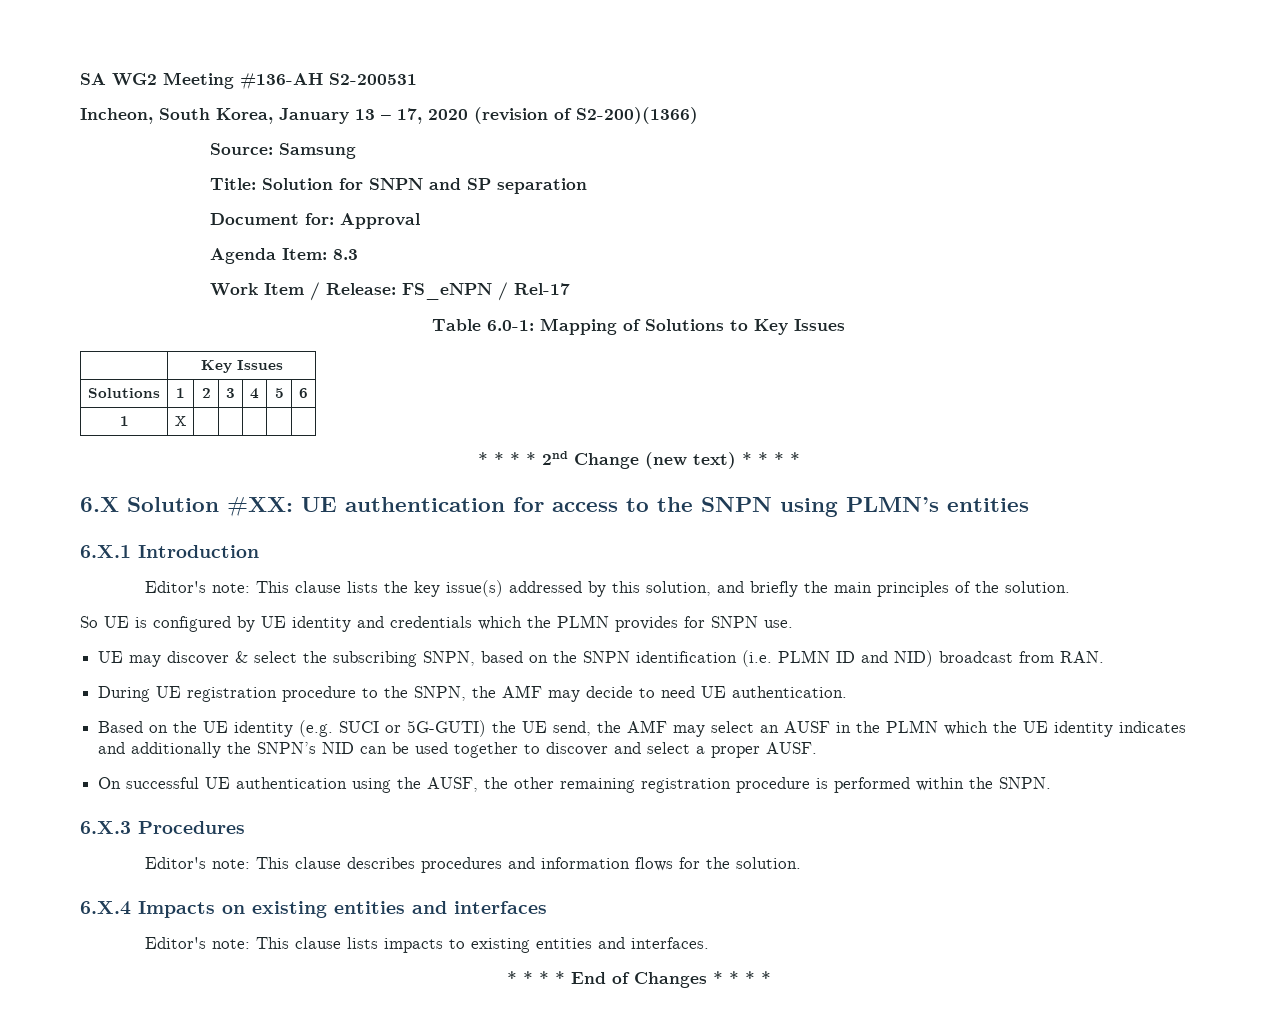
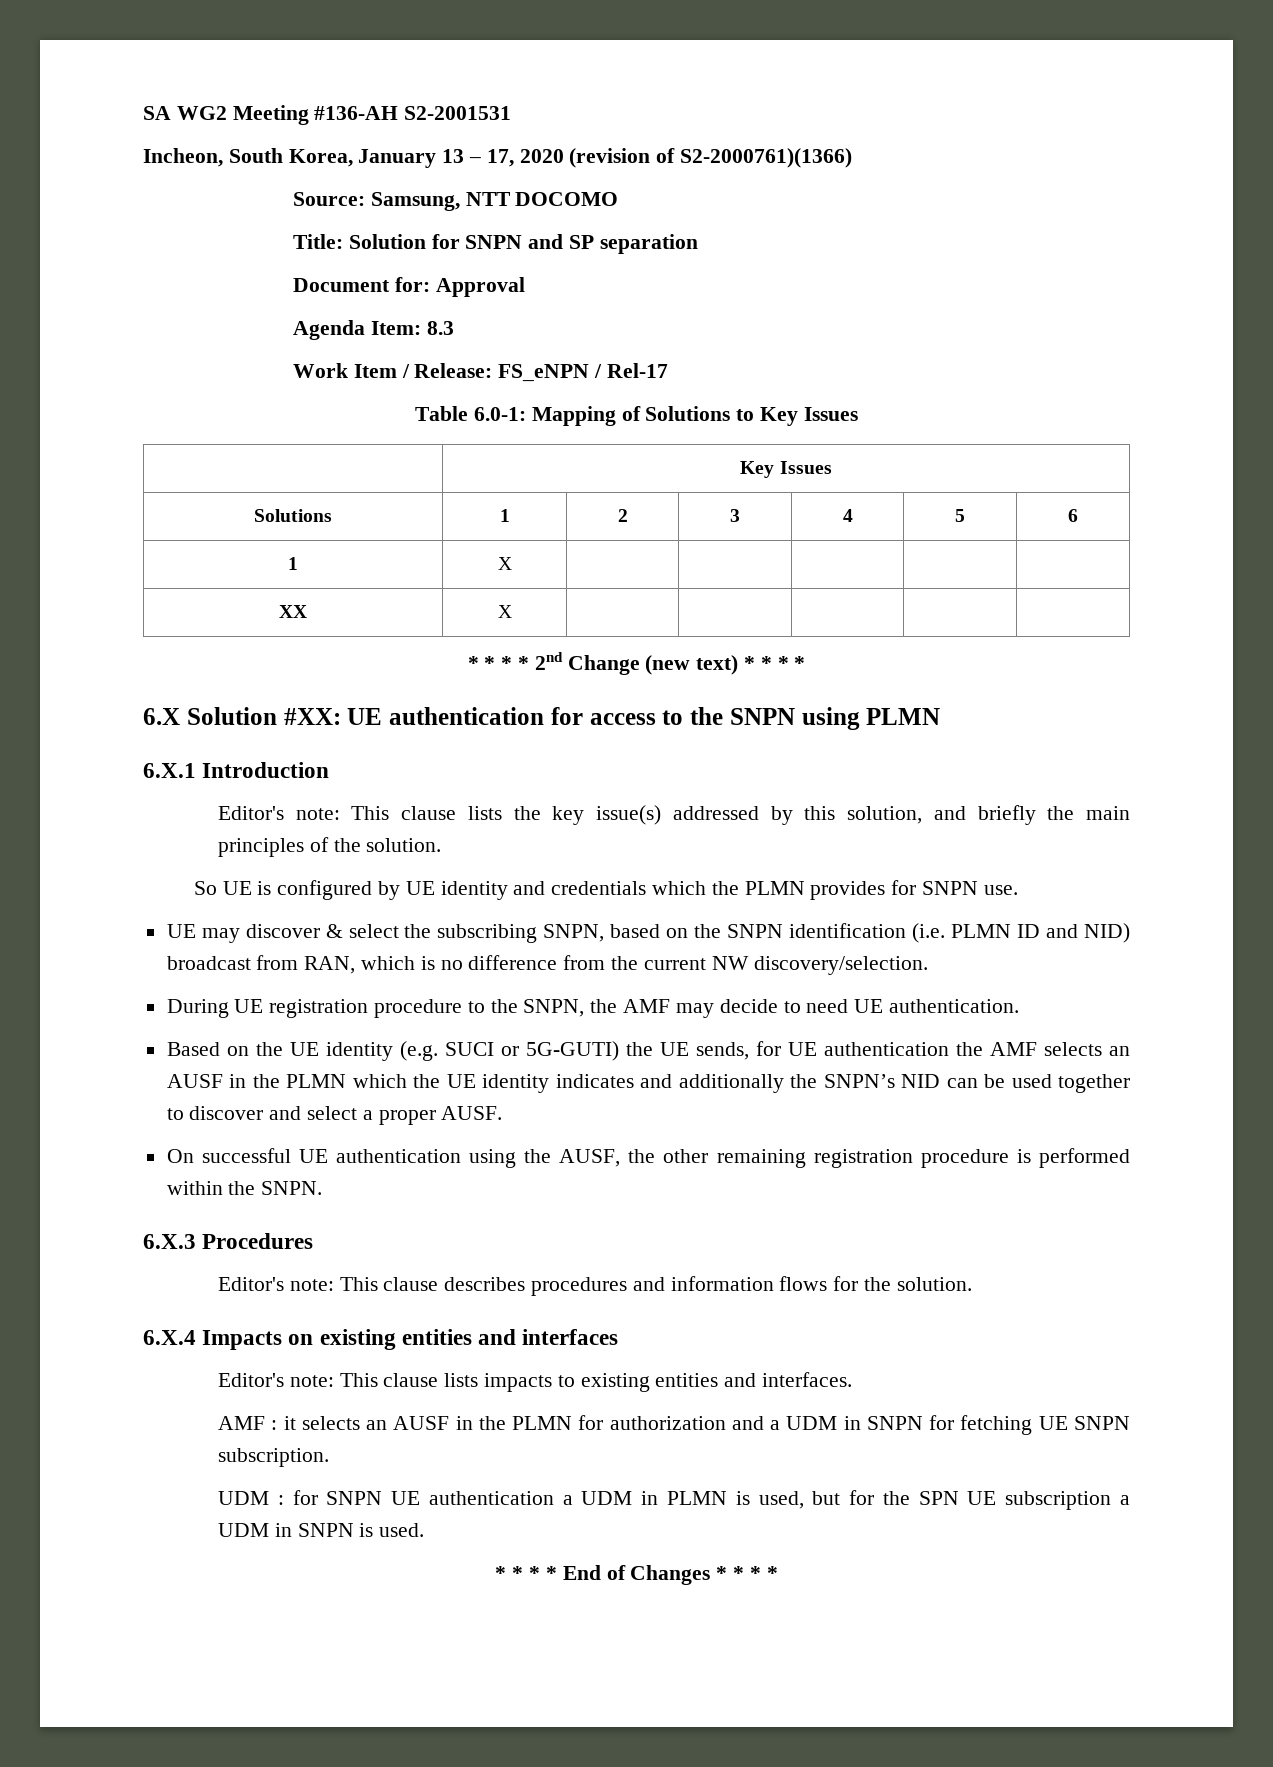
[329,73,417,85] S2-200531 -> [404,106,512,120] S2-2001531
[576,107,698,124] S2-200)(1366) -> [680,148,853,168] S2-2000761)(1366)
[279,143,357,159] Samsung -> [370,192,619,211] Samsung, NTT DOCOMO
(186, 421) none -> [279,605,307,618] [497,605,512,618] // XX | X | | | | |
[846,497,1029,512] PLMN’s entities -> [866,708,941,725] PLMN
[1060,651,1105,663] RAN. -> [304,955,928,975] RAN, which is no difference from the current NW discovery/selection.
[553,720,755,737] send, the AMF may select -> [695,1041,1102,1060] sends, for UE authentication the AMF selects
(710, 943) none -> [218,1415,1130,1435] [218,1448,330,1467] [218,1490,1131,1510] [218,1523,425,1537] // AMF : it selects an AUSF in the PLMN for authorization and a UDM in SNPN for fetching UE SNPN subscription. // UDM : for SNPN UE authentication a UDM in PLMN is used, but for the SPN UE subscription a UDM in SNPN is used.

